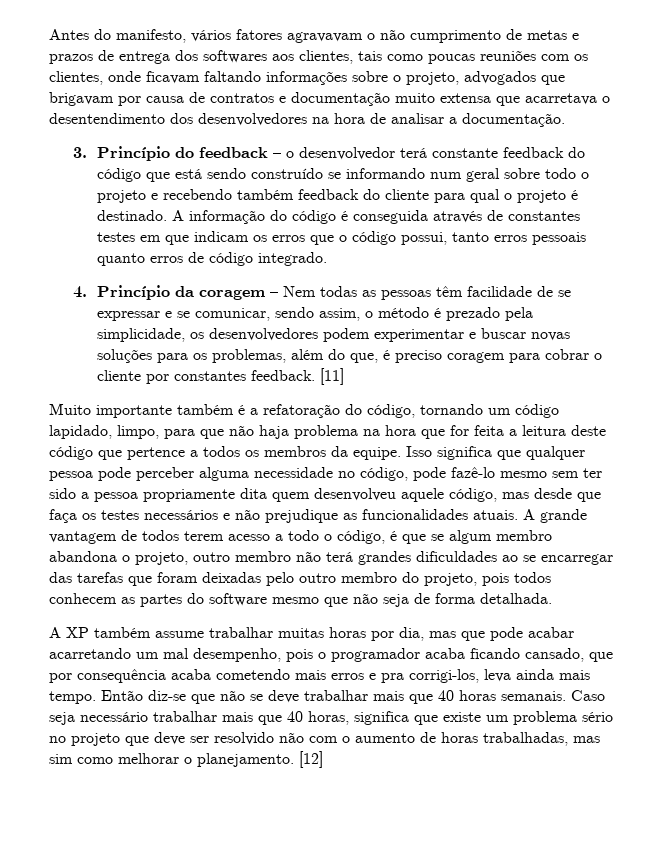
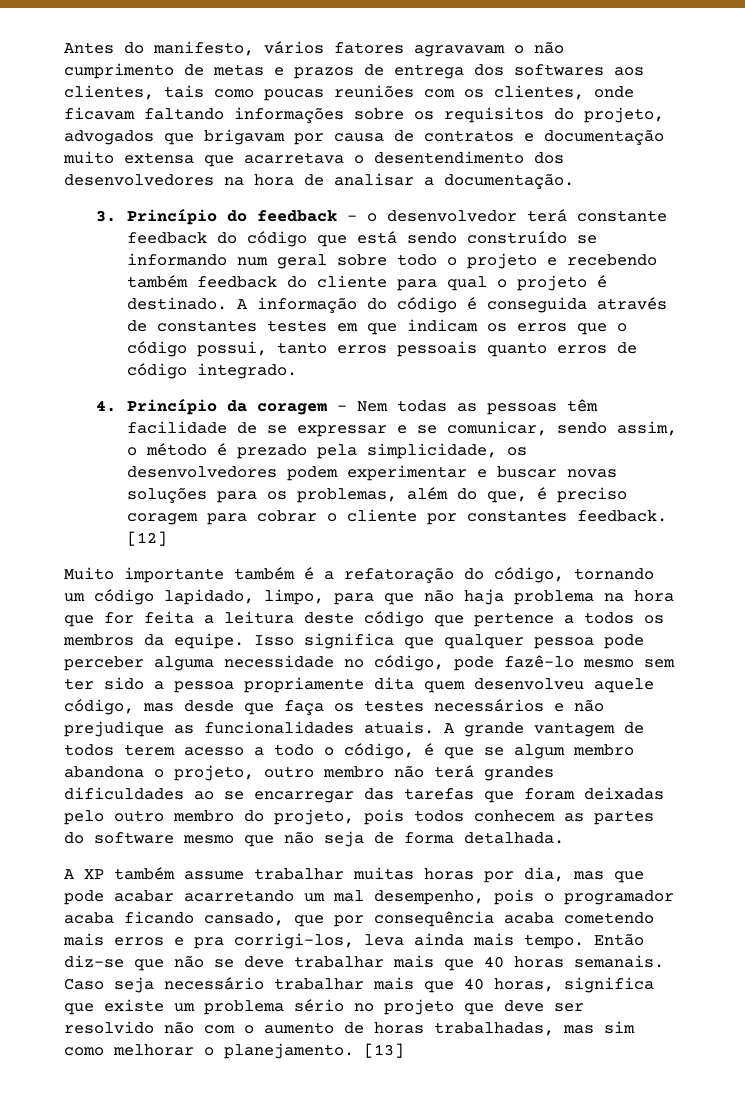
[393,75,401,82] o -> [414,107,574,123] os requisitos do
[319,368,344,385] [11] -> [127,531,168,546] [12]
[299,751,323,768] [12] -> [364,1043,404,1058] [13]

